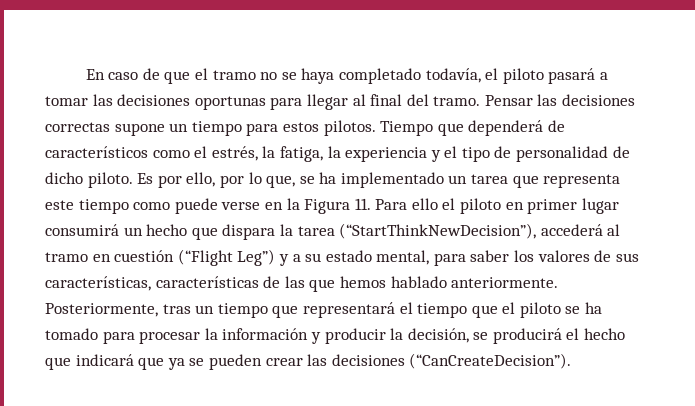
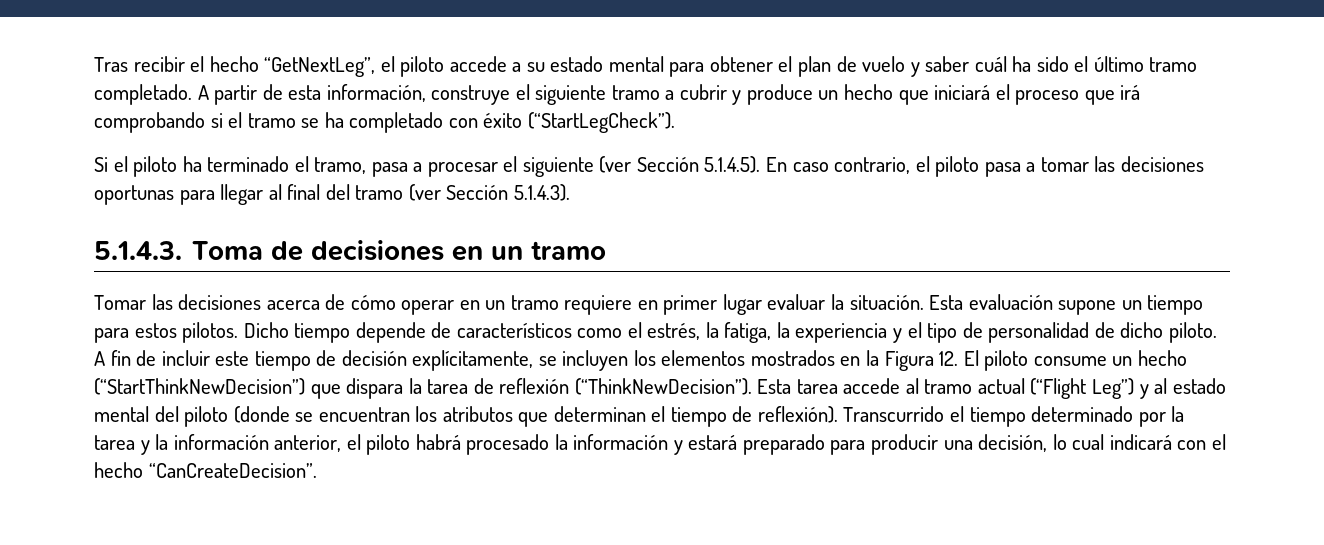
[85,68,596,84] En caso de que el tramo no se haya completado todavía, el piloto pasará -> [94,56,1198,77] [94,84,1141,105] [94,112,675,133] [94,156,1021,177] Tras recibir el hecho “GetNextLeg”, el piloto accede a su estado mental para obtener el plan de vuelo y saber cuál ha sido el último tramo completado. A partir de esta información, construye el siguiente tramo a cubrir y produce un hecho que iniciará el proceso que irá comprobando si el tramo se ha completado con éxito (“StartLegCheck”). // Si el piloto ha terminado el tramo, pasa a procesar el siguiente (ver Sección 5.1.4.5). En caso contrario, el piloto pasa
[433,94,636,106] [45,122,110,132] tramo. Pensar las decisiones correctas -> [355,184,570,201] [94,240,607,261] [94,294,1053,315] tramo (ver Sección 5.1.4.3). // 5.1.4.3. Toma de decisiones en un tramo // Tomar las decisiones acerca de cómo operar en un tramo requiere en primer lugar evaluar la situación. Esta evaluación
[380,120,544,136] Tiempo que dependerá -> [243,322,426,343] Dicho tiempo depende
[137,172,621,188] [45,198,619,214] [45,224,188,236] Es por ello, por lo que, se ha implementado un tarea que representa este tiempo como puede verse en la Figura 11. Para ello el piloto en primer lugar consumirá un hecho -> [94,350,1187,371] [94,378,305,395] A fin de incluir este tiempo de decisión explícitamente, se incluyen los elementos mostrados en la Figura 12. El piloto consume un hecho (“StartThinkNewDecision”)
[339,223,621,239] [45,249,639,266] [45,276,559,292] [45,302,603,318] [45,328,626,344] [45,353,572,370] (“StartThinkNewDecision”), accederá al tramo en cuestión (“Flight Leg”) y a su estado mental, para saber los valores de sus características, características de las que hemos hablado anteriormente. Posteriormente, tras un tiempo que representará el tiempo que el piloto se ha tomado para procesar la información y producir la decisión, se producirá el hecho que indicará que ya se pueden crear las decisiones (“CanCreateDecision”). -> [473,378,1226,399] [94,406,1185,427] [94,434,1226,455] [94,462,317,478] de reflexión (“ThinkNewDecision”). Esta tarea accede al tramo actual (“Flight Leg”) y al estado mental del piloto (donde se encuentran los atributos que determinan el tiempo de reflexión). Transcurrido el tiempo determinado por la tarea y la información anterior, el piloto habrá procesado la información y estará preparado para producir una decisión, lo cual indicará con el hecho “CanCreateDecision”.

